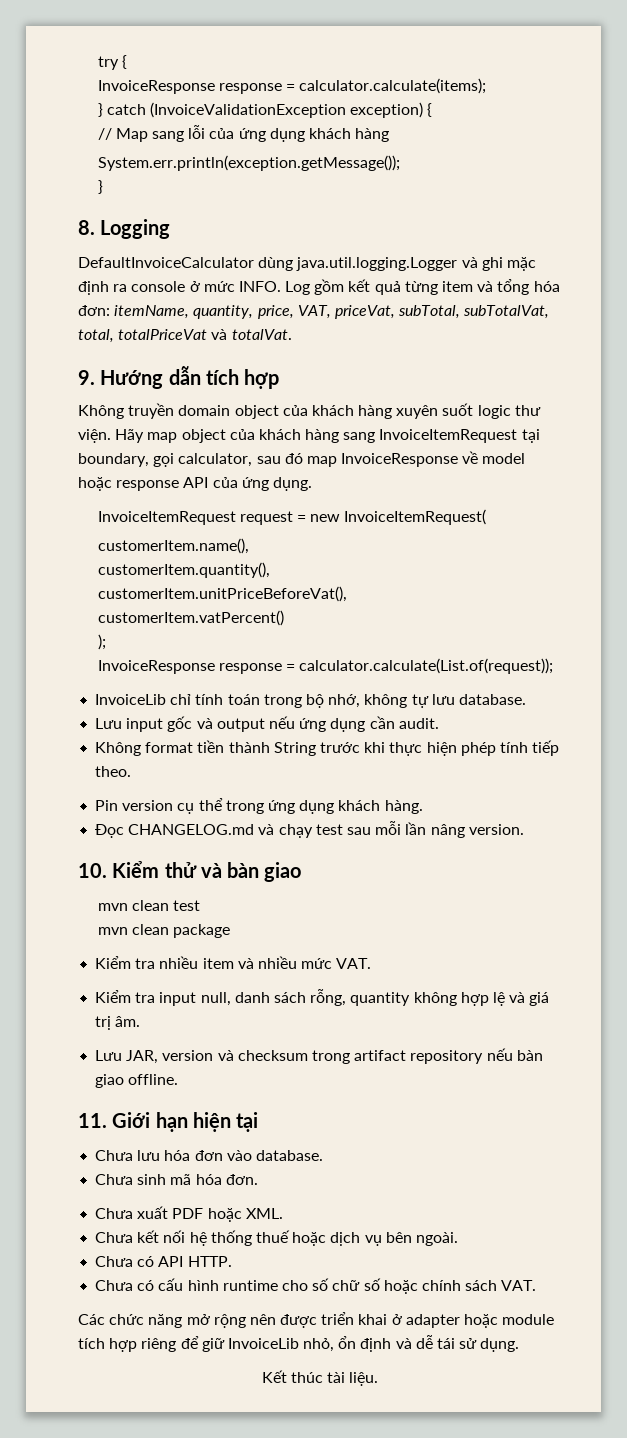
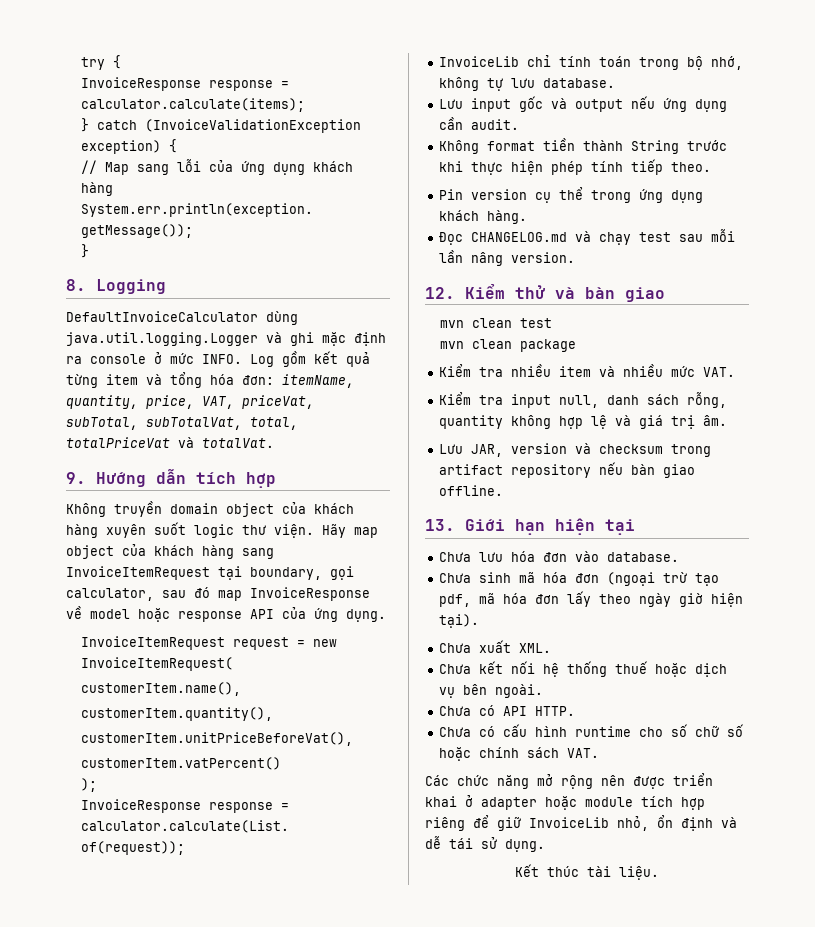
[78,863,107,878] 10. -> [425,287,455,299] 12.
[78,1113,107,1128] 11. -> [425,519,455,531] 13.
[225,1174,258,1185] đơn. -> [574,572,719,586] [438,591,743,607] [438,614,479,628] đơn (ngoại trừ tạo pdf, mã hóa đơn lấy theo ngày giờ hiện tại).
[172,1208,242,1222] PDF hoặc -> (511, 646) none

